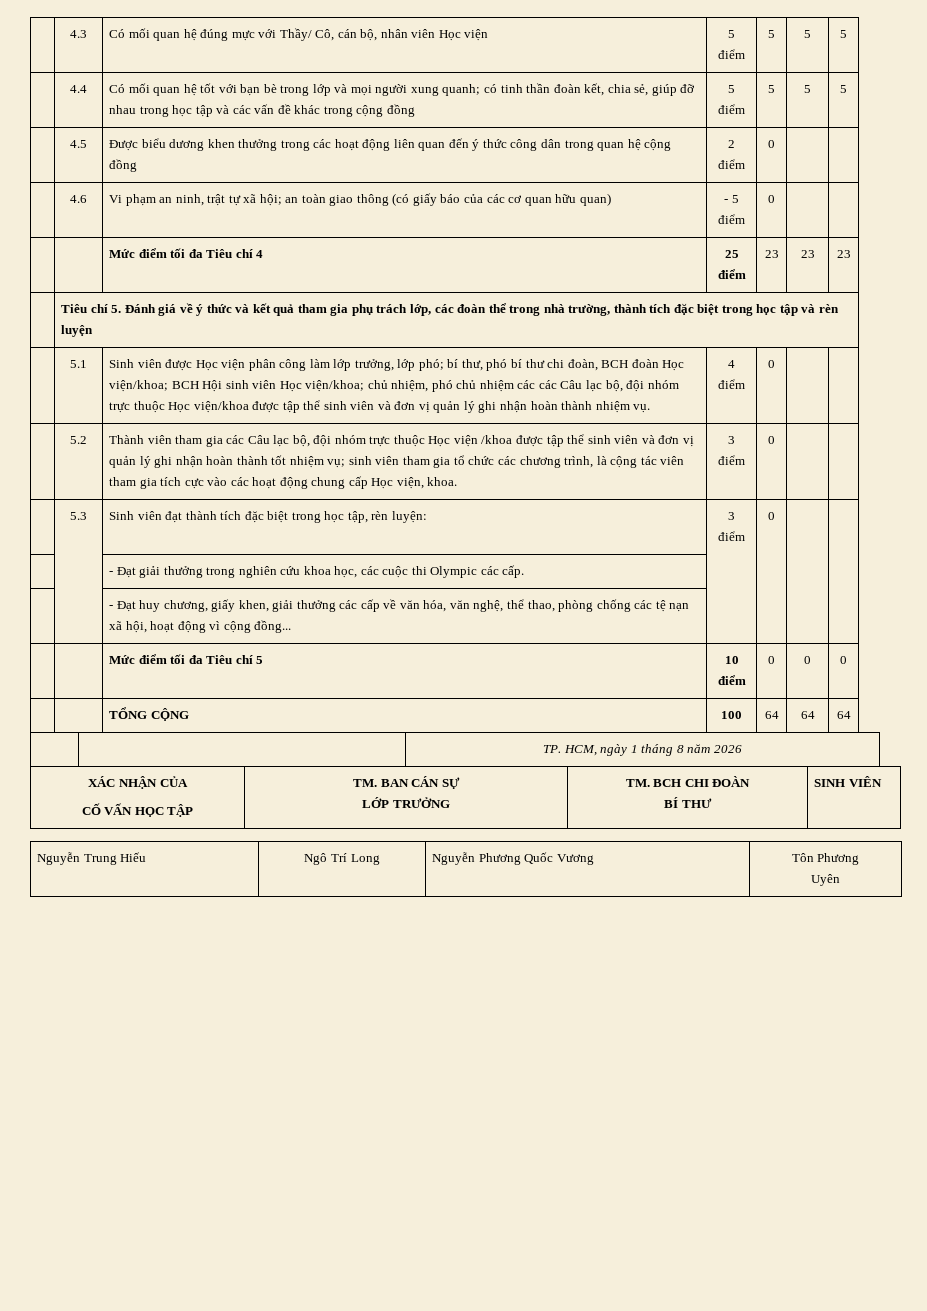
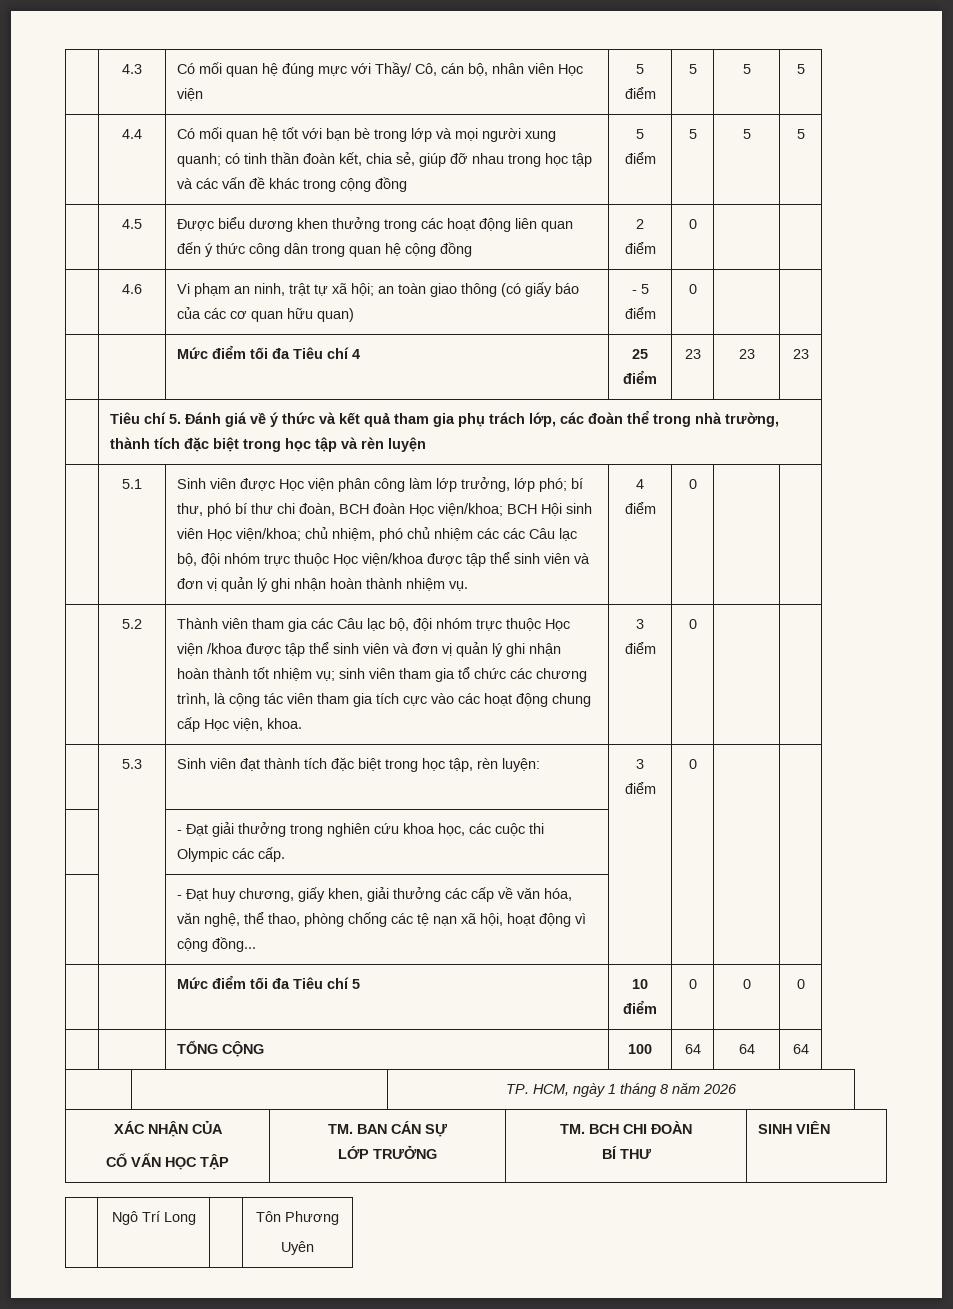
[37,852,147,865] Nguyễn Trung Hiếu -> (831, 1127) none
[432,852,594,865] Nguyễn Phương Quốc Vương -> (196, 1218) none

